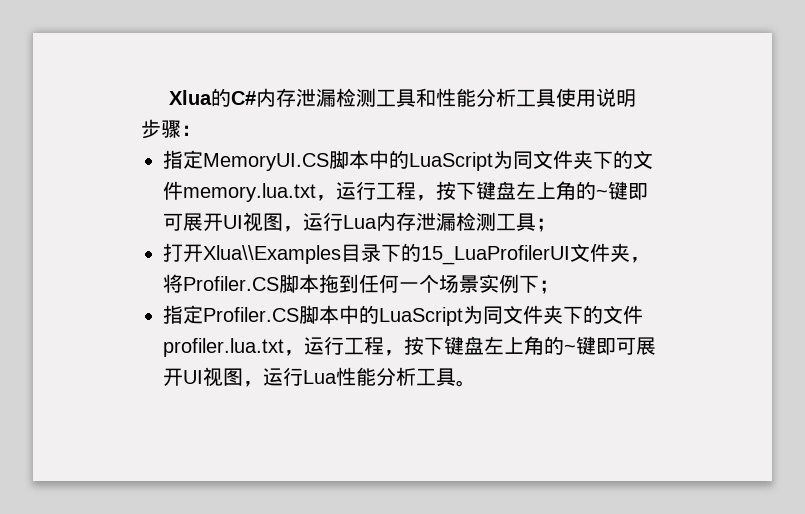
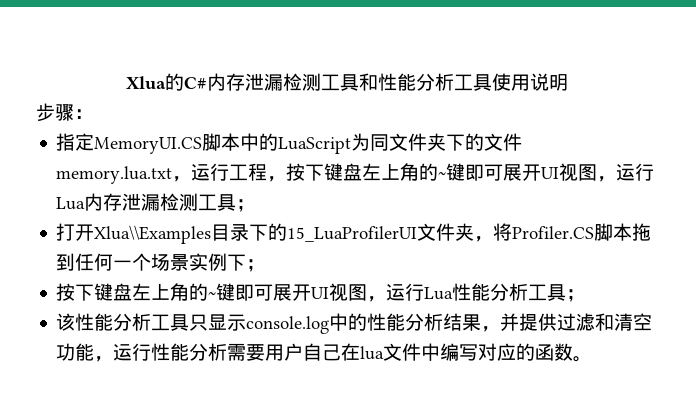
[163,305,643,326] [163,336,404,357] 指定Profiler.CS脚本中的LuaScript为同文件夹下的文件profiler.lua.txt，运行工程， -> (266, 265) none
(456, 377) none -> [566,289,586,302] [56,313,653,334] [56,343,574,362] ； // 该性能分析工具只显示console.log中的性能分析结果，并提供过滤和清空功能，运行性能分析需要用户自己在lua文件中编写对应的函数

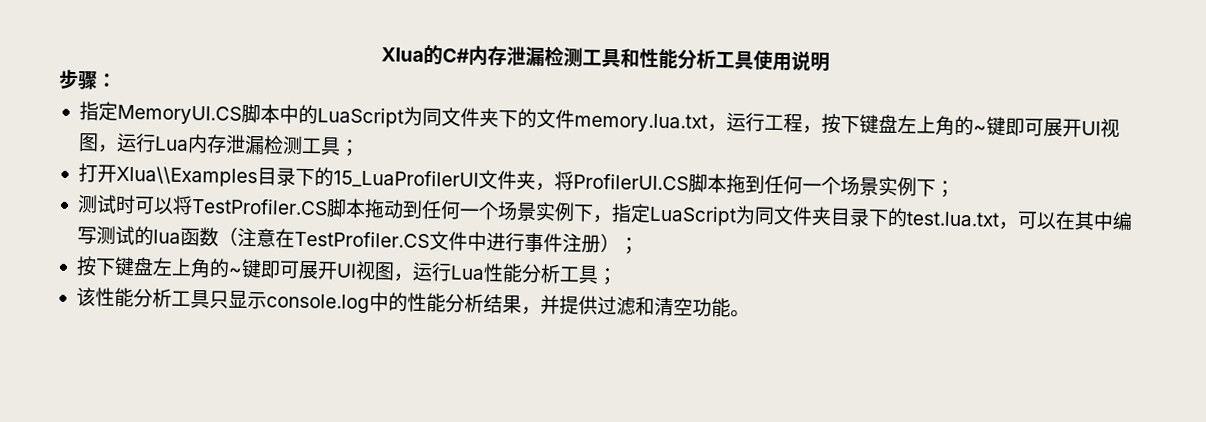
[512,226,595,239] Profiler.CS -> [572,173,689,191] ProfilerUI.CS
(266, 265) none -> [76,194,1133,231] [76,225,639,255] // 测试时可以将TestProfiler.CS脚本拖动到任何一个场景实例下，指定LuaScript为同文件夹目录下的test.lua.txt，可以在其中编写测试的lua函数（注意在TestProfiler.CS文件中进行事件注册）；
[94,343,574,362] ，运行性能分析需要用户自己在lua文件中编写对应的函数 -> (731, 307) none

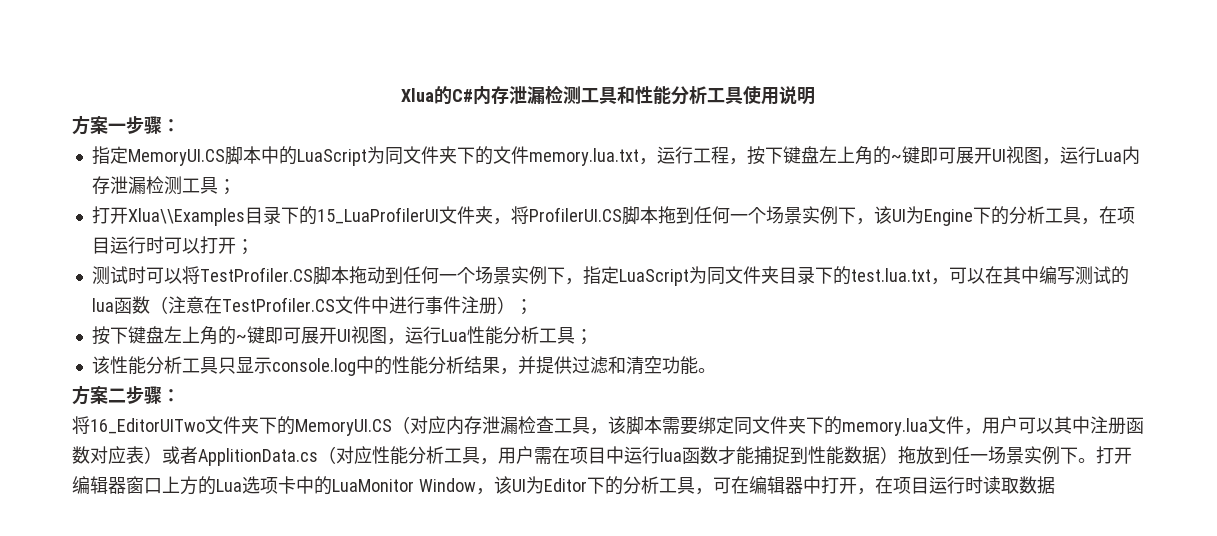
(830, 62) none -> [72,115,126,135] 方案一
(936, 188) none -> [855,206,1135,226] [91,236,236,254] ，该UI为Engine下的分析工具，在项目运行时可以打开
(750, 313) none -> [72,385,180,405] [72,416,1144,436] [72,446,1132,466] [72,476,1055,495] // 方案二步骤： // 将16_EditorUITwo文件夹下的MemoryUI.CS（对应内存泄漏检查工具，该脚本需要绑定同文件夹下的memory.lua文件，用户可以其中注册函数对应表）或者ApplitionData.cs（对应性能分析工具，用户需在项目中运行lua函数才能捕捉到性能数据）拖放到任一场景实例下。打开编辑器窗口上方的Lua选项卡中的LuaMonitor Window，该UI为Editor下的分析工具，可在编辑器中打开，在项目运行时读取数据

